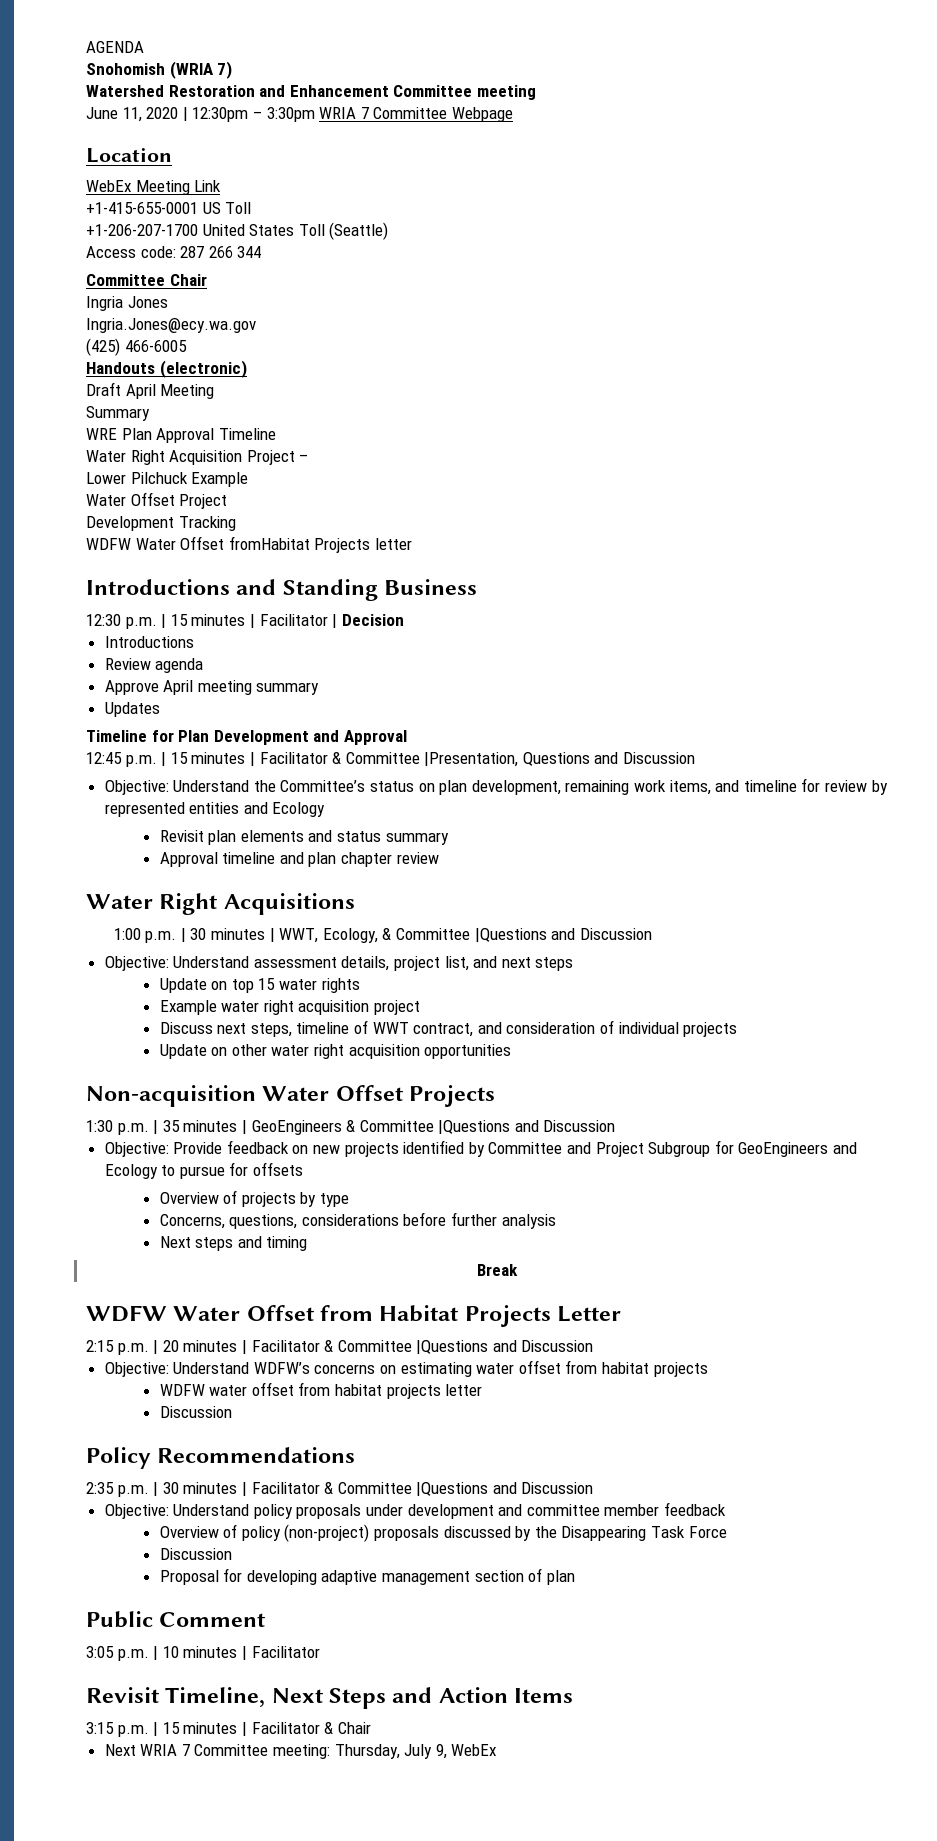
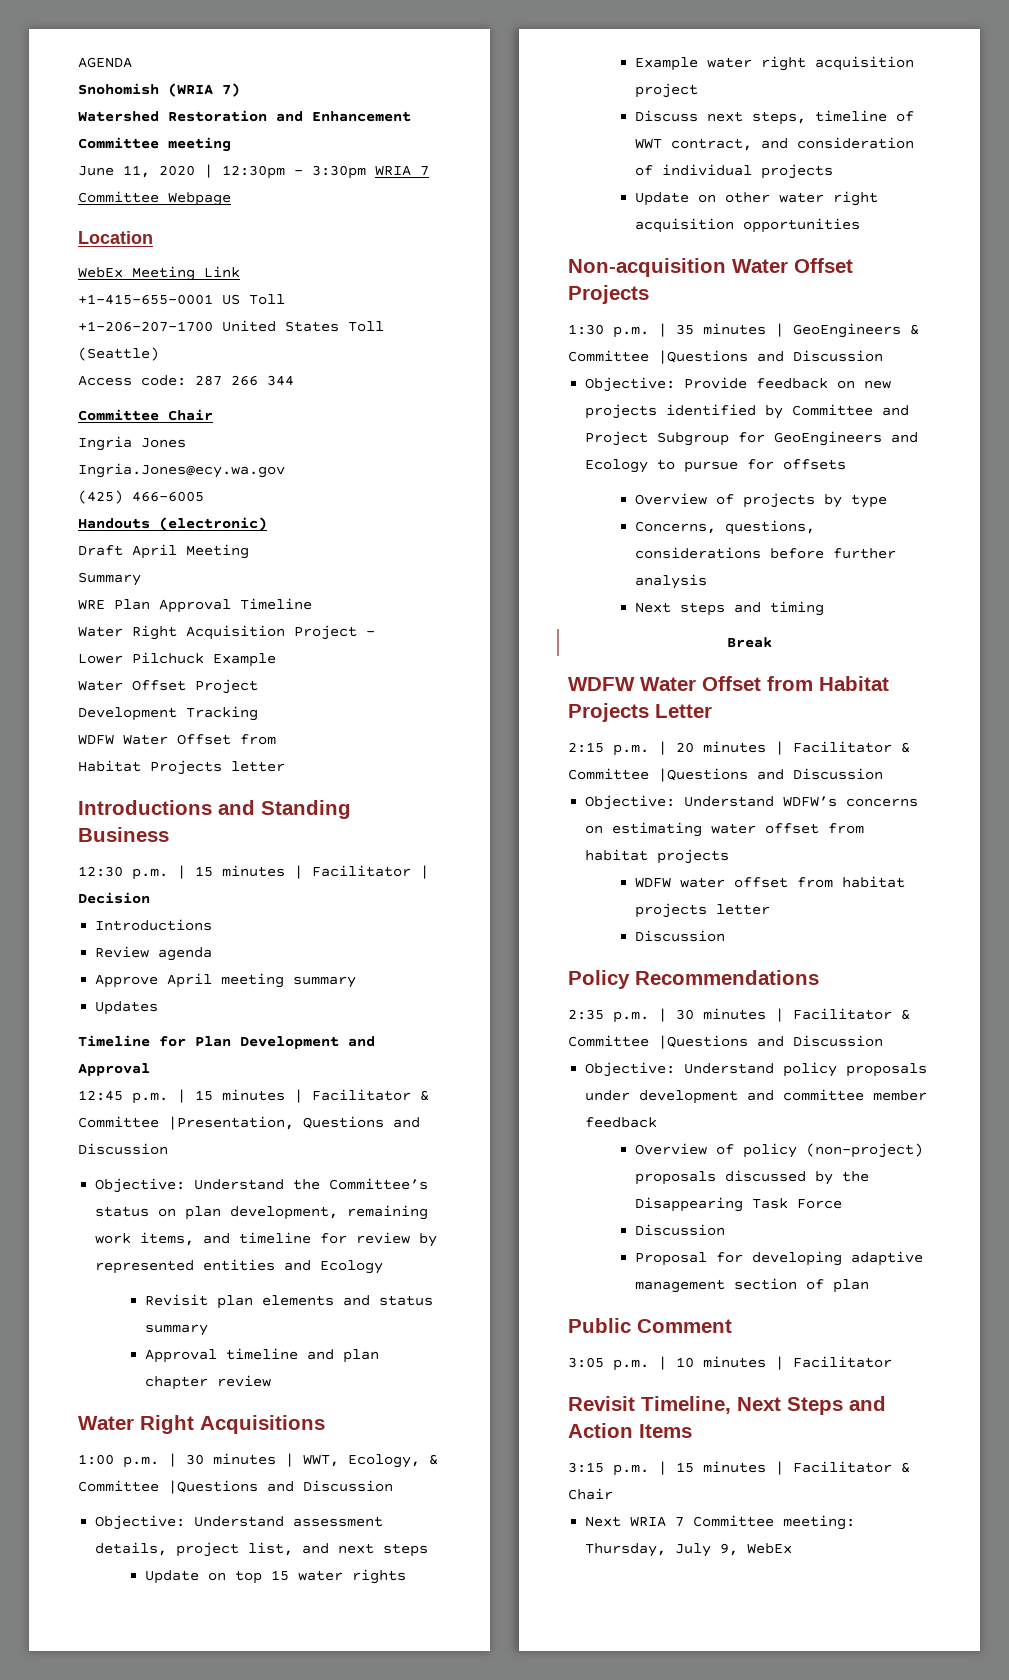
[228,536,310,550] fromHabitat -> [240,734,276,745] [78,760,141,772] from // Habitat

